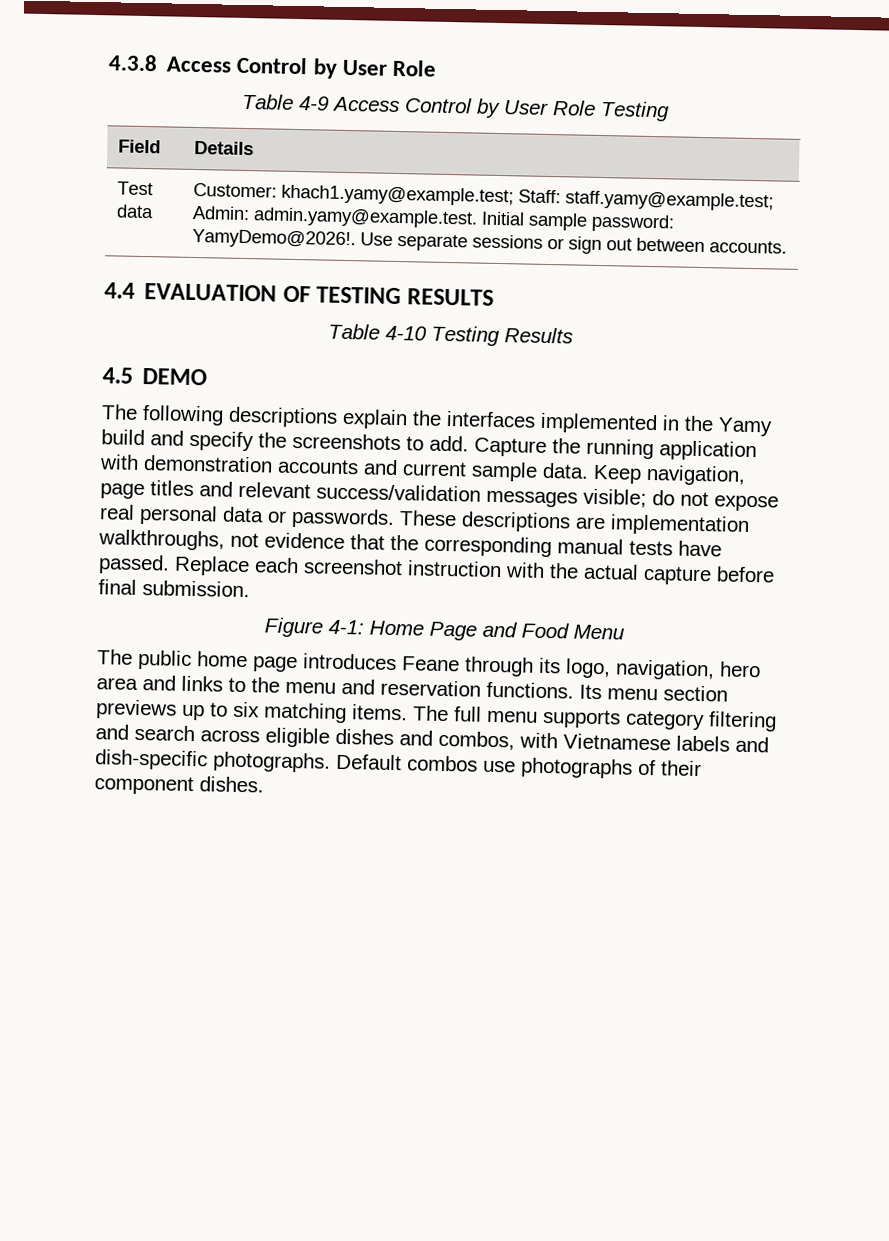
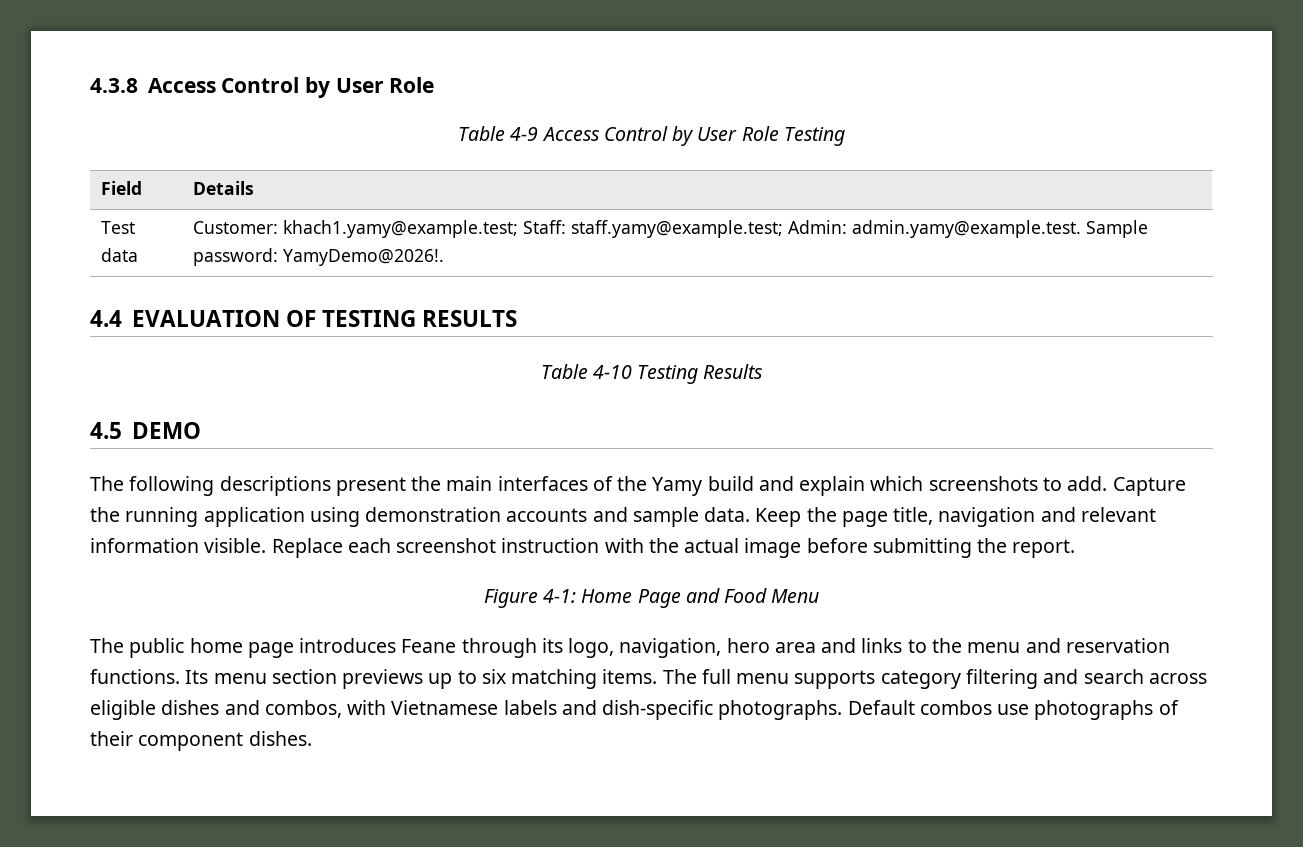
[480,211,588,231] Initial sample -> [1085,220,1148,238] Sample
[359,232,787,255] Use separate sessions or sign out between accounts. -> (444, 257) none
[342,408,680,435] explain the interfaces implemented in -> [335,476,613,496] present the main interfaces of
[189,430,287,452] specify the -> [799,476,924,496] explain which
[99,454,139,470] with -> [309,507,360,527] using
[402,461,467,477] current -> (628, 514) none
[646,464,746,486] [100,480,779,512] [99,504,750,536] [98,529,722,558] [98,554,170,575] navigation, page titles and relevant success/validation messages visible; do not expose real personal data or passwords. These descriptions are implementation walkthroughs, not evidence that the corresponding manual tests have passed. -> [806,507,1156,527] [90,538,267,553] the page title, navigation and relevant information visible.
[643,565,775,586] [98,579,250,598] capture before final submission. -> [744,538,1076,558] image before submitting the report.

